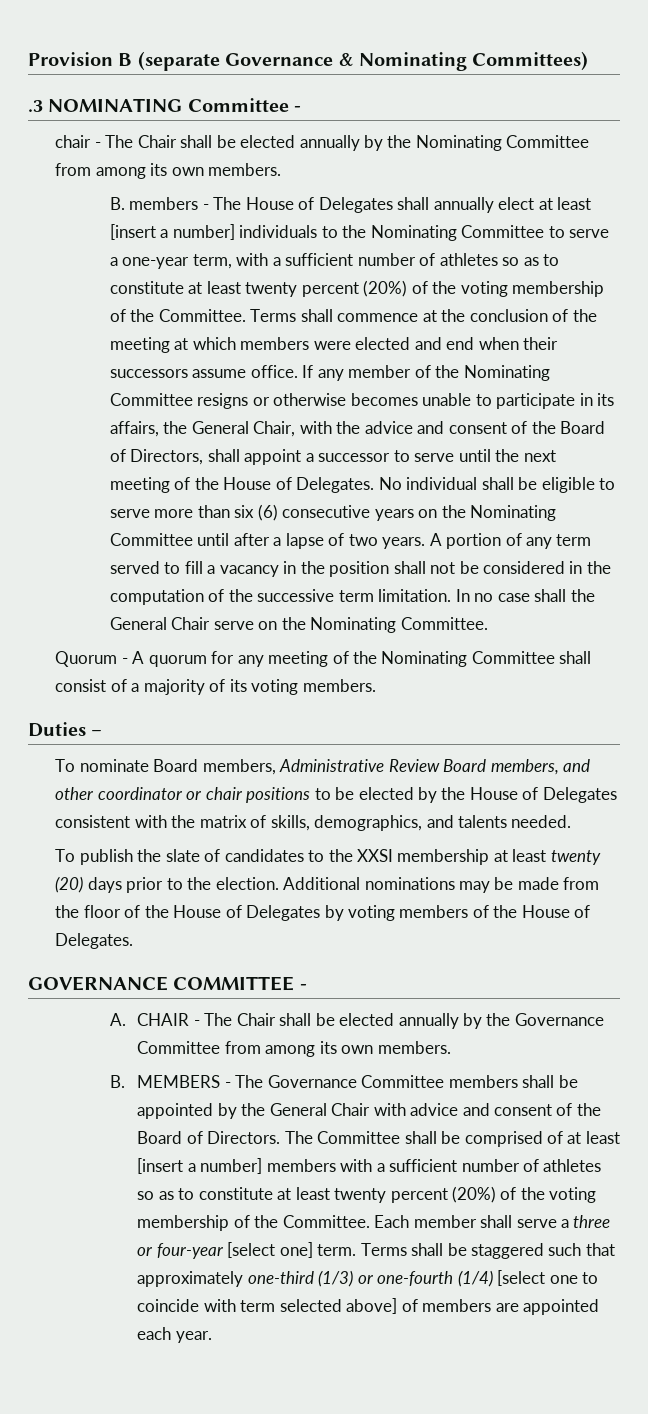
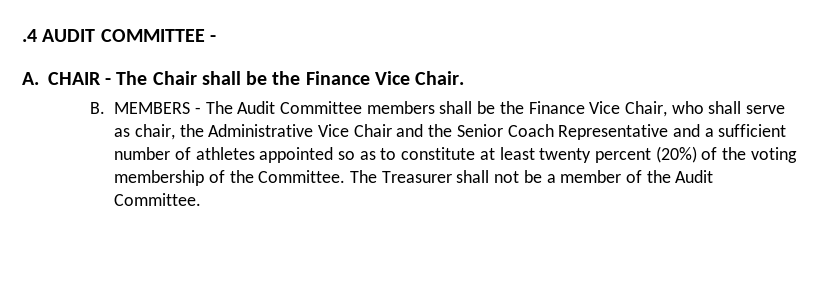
[28,51,589,71] [28,98,302,112] [55,135,590,151] [55,163,282,179] [110,197,592,213] [110,224,610,241] [110,253,498,269] Provision B (separate Governance & Nominating Committees) // .3 NOMINATING Committee - // chair - The Chair shall be elected annually by the Nominating Committee from among its own members. // B. members - The House of Delegates shall annually elect at least [insert a number] individuals to the Nominating Committee to serve a one-year term, with a sufficient number of athletes -> [22,29,216,42] [22,71,465,85] [90,101,786,117] [114,124,787,140] [114,147,334,163] .4 AUDIT COMMITTEE - // A. CHAIR - The Chair shall be the Finance Vice Chair. // B. MEMBERS - The Audit Committee members shall be the Finance Vice Chair, who shall serve as chair, the Administrative Vice Chair and the Senior Coach Representative and a sufficient number of athletes appointed
[250,309,597,322] [110,337,559,353] [110,365,550,381] [110,393,615,409] [110,421,606,437] [110,449,556,465] [110,477,616,493] [110,504,557,521] [110,533,592,549] [110,561,611,577] [110,589,595,605] [110,617,488,633] [55,651,592,667] [55,679,376,695] [28,722,103,737] [55,759,590,775] [55,787,617,803] [55,815,572,831] [55,849,601,865] [55,876,600,893] [55,905,591,921] [55,933,134,949] [28,976,307,991] [110,1013,604,1029] [137,1041,451,1057] [110,1075,578,1088] [137,1103,601,1119] [137,1131,620,1147] [137,1158,602,1174] [137,1186,597,1203] [137,1215,611,1231] [137,1242,615,1259] [137,1270,598,1287] [137,1298,599,1315] [137,1327,212,1343] Terms shall commence at the conclusion of the meeting at which members were elected and end when their successors assume office. If any member of the Nominating Committee resigns or otherwise becomes unable to participate in its affairs, the General Chair, with the advice and consent of the Board of Directors, shall appoint a successor to serve until the next meeting of the House of Delegates. No individual shall be eligible to serve more than six (6) consecutive years on the Nominating Committee until after a lapse of two years. A portion of any term served to fill a vacancy in the position shall not be considered in the computation of the successive term limitation. In no case shall the General Chair serve on the Nominating Committee. // Quorum - A quorum for any meeting of the Nominating Committee shall consist of a majority of its voting members. // Duties – // To nominate Board members, Administrative Review Board members, and other coordinator or chair positions to be elected by the House of Delegates consistent with the matrix of skills, demographics, and talents needed. // To publish the slate of candidates to the XXSI membership at least twenty (20) days prior to the election. Additional nominations may be made from the floor of the House of Delegates by voting members of the House of Delegates. // GOVERNANCE COMMITTEE - // A. CHAIR - The Chair shall be elected annually by the Governance Committee from among its own members. // B. MEMBERS - The Governance Committee members shall be appointed by the General Chair with advice and consent of the Board of Directors. The Committee shall be comprised of at least [insert a number] members with a sufficient number of athletes so as to constitute at least twenty percent (20%) of the voting membership of the Committee. Each member shall serve a three or four-year [select one] term. Terms shall be staggered such that approximately one-third (1/3) or one-fourth (1/4) [select one to coincide with term selected above] of members are appointed each year. -> [349,170,714,183] [114,193,202,206] The Treasurer shall not be a member of the Audit Committee.

